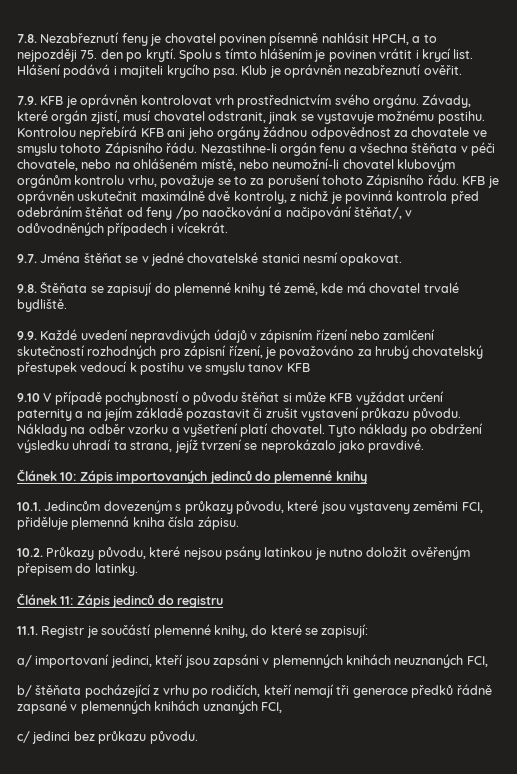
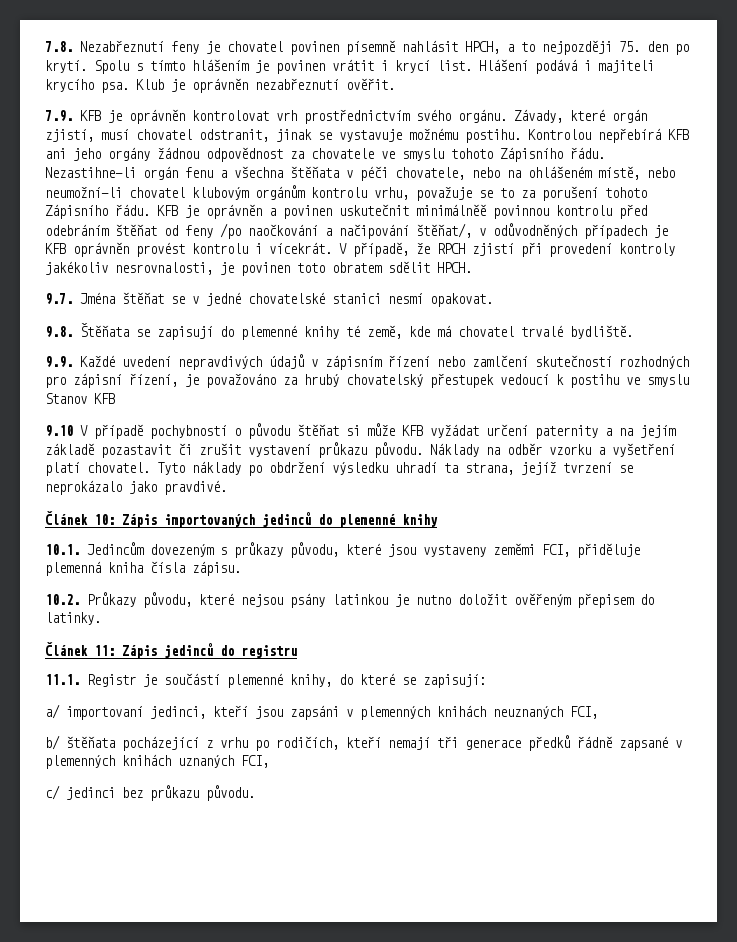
[77,190,448,204] uskutečnit maximálně dvě kontroly, z nichž je povinná kontrola -> [269,204,612,219] a povinen uskutečnit minimálněě povinnou kontrolu
[170,222,229,233] i vícekrát. -> [654,225,668,238] [45,242,675,257] [45,261,472,276] je KFB oprávněn provést kontrolu i vícekrát. V případě, že RPCH zjistí při provedení kontroly jakékoliv nesrovnalosti, je povinen toto obratem sdělit HPCH.
[248,363,284,372] tanov -> [45,393,87,404] Stanov

